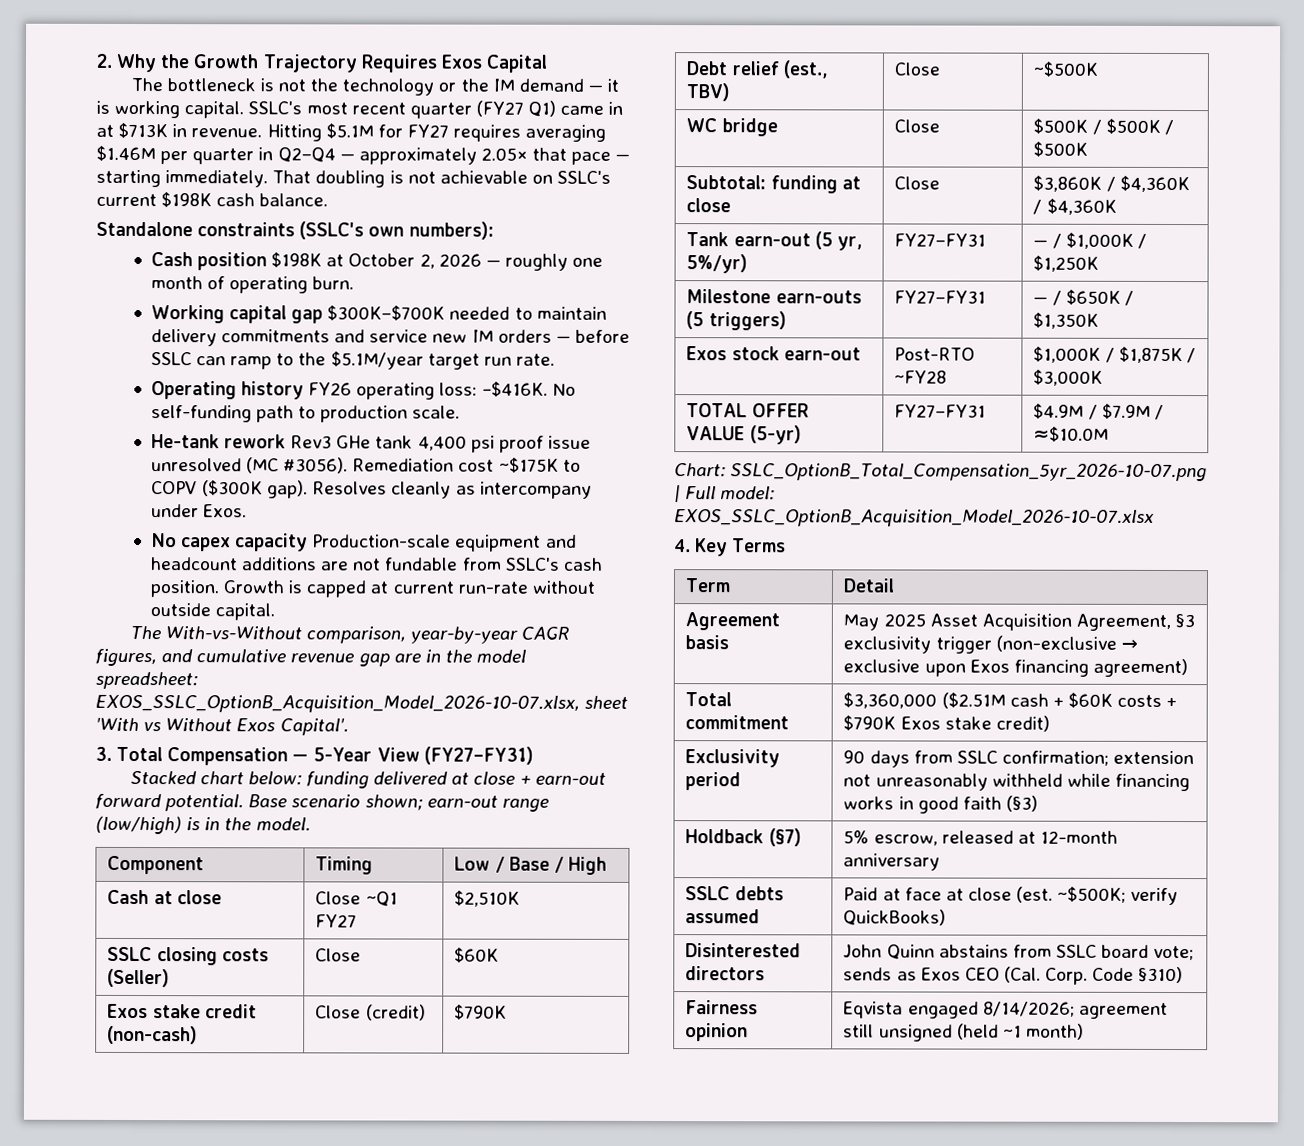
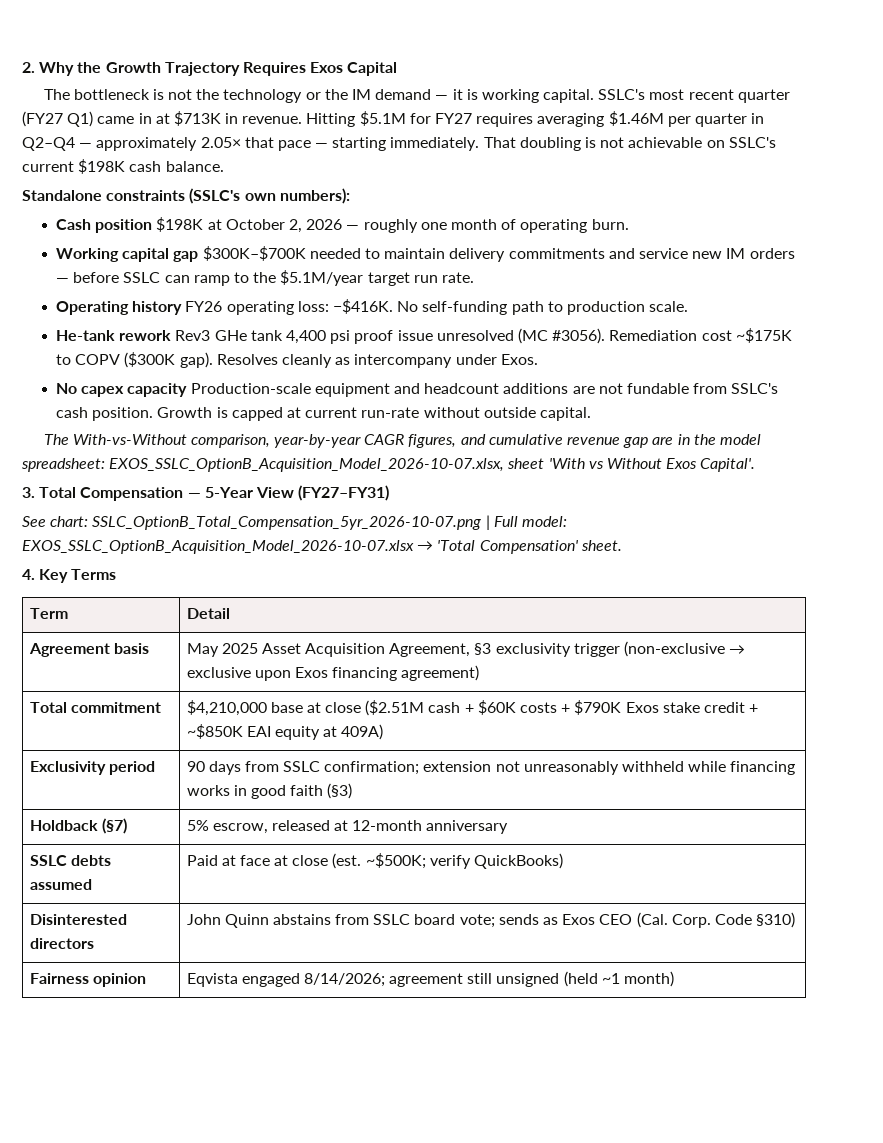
[129,770,606,789] [95,793,549,812] [95,815,311,835] [107,855,205,875] [315,856,374,875] [454,856,608,875] [107,889,222,905] [315,891,398,907] [315,914,358,928] [454,890,521,907] [107,946,269,966] [107,968,171,988] [315,948,362,962] [454,947,500,963] [107,1003,257,1019] [107,1025,199,1045] [315,1004,426,1021] [454,1004,508,1020] [686,60,828,79] [686,83,731,102] [894,62,941,76] [1033,61,1099,77] [686,118,778,137] [894,119,941,133] [1033,118,1174,136] [1033,141,1089,157] [686,175,861,194] [686,198,732,213] [894,176,941,190] [1033,175,1190,193] [1032,198,1117,215] [686,231,863,251] [686,254,749,274] [894,233,987,247] [1033,232,1147,249] [1033,255,1100,272] [686,289,862,304] [686,311,787,331] [894,290,987,304] [1033,289,1134,306] [1033,312,1100,329] [686,346,861,361] [894,347,976,361] [894,370,948,384] [1033,346,1196,364] [1033,369,1104,386] [686,403,809,418] [686,425,802,445] [894,404,987,418] [1033,403,1164,420] [1033,426,1110,442] [674,463,726,478] Stacked chart below: funding delivered at close + earn-out forward potential. Base scenario shown; earn-out range (low/high) is in the model. // Component | Timing | Low / Base / High // Cash at close | Close ~Q1 FY27 | $2,510K // SSLC closing costs (Seller) | Close | $60K // Exos stake credit (non-cash) | Close (credit) | $790K // Debt relief (est., TBV) | Close | ~$500K // WC bridge | Close | $500K / $500K / $500K // Subtotal: funding at close | Close | $3,860K / $4,360K / $4,360K // Tank earn-out (5 yr, 5%/yr) | FY27–FY31 | — / $1,000K / $1,250K // Milestone earn-outs (5 triggers) | FY27–FY31 | — / $650K / $1,350K // Exos stock earn-out | Post-RTO ~FY28 | $1,000K / $1,875K / $3,000K // TOTAL OFFER VALUE (5-yr) | FY27–FY31 | $4.9M / $7.9M / ≈$10.0M // Chart: -> [22,516,89,527] See chart:
(1155, 518) none -> [417,540,622,554] → 'Total Compensation' sheet.
[843,692,938,709] $3,360,000 -> [186,700,362,716] $4,210,000 base at close
[995,715,1050,732] credit) -> [703,702,759,713] [186,724,384,740] credit + ~$850K EAI equity at 409A)

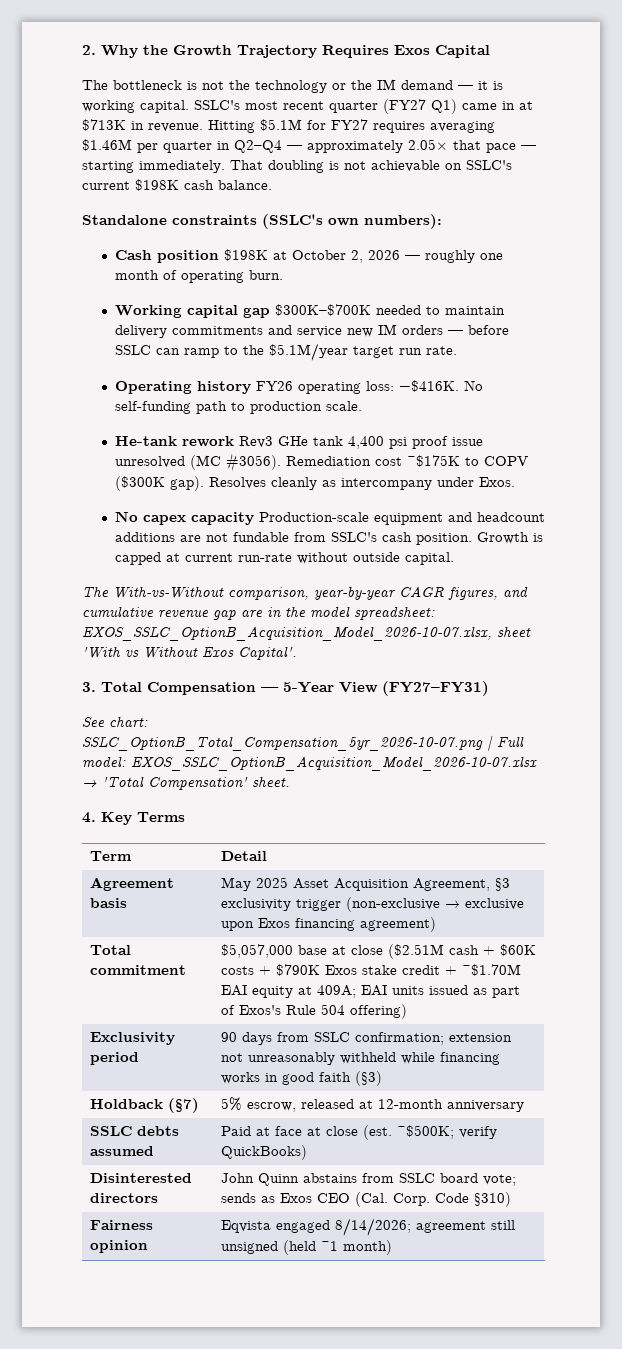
[186,700,267,716] $4,210,000 -> [221,944,294,958] $5,057,000
[186,724,243,739] ~$850K -> [462,964,522,976] ~$1.70M
[341,724,384,740] 409A) -> [317,985,521,998] [221,1004,408,1019] 409A; EAI units issued as part of Exos's Rule 504 offering)

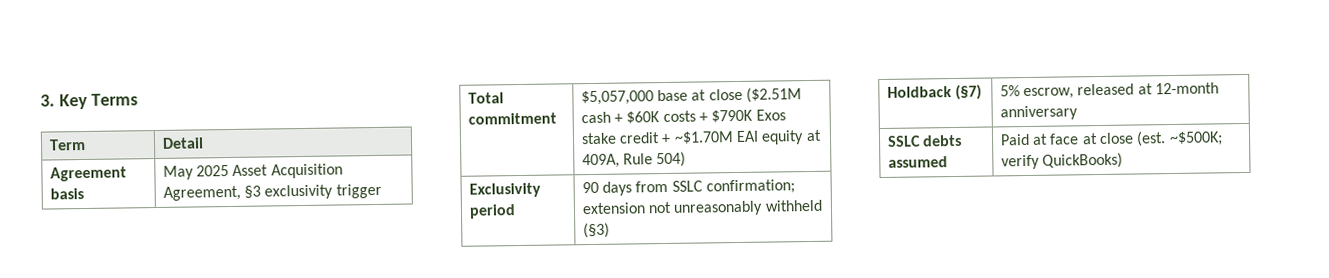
[82,45,490,58] [82,79,503,93] [82,99,533,114] [82,119,495,133] [82,139,536,153] [82,160,512,173] [82,179,272,191] [82,214,442,229] [114,249,503,263] [114,270,283,283] [114,304,505,318] [114,324,509,338] [114,343,457,361] [114,380,483,394] [114,401,362,414] [114,436,483,449] [114,453,528,472] [114,476,515,491] [114,511,545,525] [114,532,543,545] [114,552,454,565] [82,586,528,600] [82,606,435,620] [82,626,531,641] [82,646,297,660] [82,681,489,696] [82,716,148,727] [82,735,524,751] [82,756,537,771] [82,776,290,790] [82,812,96,823] 2. Why the Growth Trajectory Requires Exos Capital // The bottleneck is not the technology or the IM demand — it is working capital. SSLC's most recent quarter (FY27 Q1) came in at $713K in revenue. Hitting $5.1M for FY27 requires averaging $1.46M per quarter in Q2–Q4 — approximately 2.05× that pace — starting immediately. That doubling is not achievable on SSLC's current $198K cash balance. // Standalone constraints (SSLC's own numbers): // Cash position $198K at October 2, 2026 — roughly one month of operating burn. // Working capital gap $300K–$700K needed to maintain delivery commitments and service new IM orders — before SSLC can ramp to the $5.1M/year target run rate. // Operating history FY26 operating loss: −$416K. No self-funding path to production scale. // He-tank rework Rev3 GHe tank 4,400 psi proof issue unresolved (MC #3056). Remediation cost ~$175K to COPV ($300K gap). Resolves cleanly as intercompany under Exos. // No capex capacity Production-scale equipment and headcount additions are not fundable from SSLC's cash position. Growth is capped at current run-rate without outside capital. // The With-vs-Without comparison, year-by-year CAGR figures, and cumulative revenue gap are in the model spreadsheet: EXOS_SSLC_OptionB_Acquisition_Model_2026-10-07.xlsx, sheet 'With vs Without Exos Capital'. // 3. Total Compensation — 5-Year View (FY27–FY31) // See chart: SSLC_OptionB_Total_Compensation_5yr_2026-10-07.png | Full model: EXOS_SSLC_OptionB_Acquisition_Model_2026-10-07.xlsx → 'Total Compensation' sheet. // 4. -> [40,94,55,107] 3.
[346,897,525,912] [221,917,437,932] (non-exclusive → exclusive upon Exos financing agreement) -> (382, 191) none
[317,985,521,998] [221,1004,408,1019] 409A; EAI units issued as part of Exos's Rule 504 offering) -> [581,151,687,169] 409A, Rule 504)
[401,1052,501,1065] [221,1072,352,1085] while financing works in good faith -> (823, 205) none
[90,1173,193,1183] [90,1193,159,1203] [221,1173,517,1186] [221,1192,512,1207] [90,1220,154,1230] [90,1240,149,1253] [221,1218,516,1236] [221,1240,393,1255] // Disinterested directors | John Quinn abstains from SSLC board vote; sends as Exos CEO (Cal. Corp. Code §310) // Fairness opinion | Eqvista engaged 8/14/2026; agreement still unsigned (held ~1 month) -> (1123, 160) none

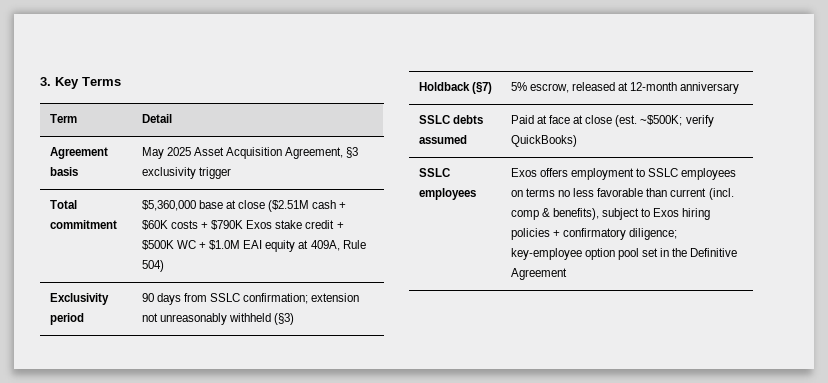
[580,90,654,106] $5,057,000 -> [141,200,196,211] $5,360,000
[673,131,734,144] ~$1.70M -> [141,240,241,250] $500K WC + $1.0M
(1123, 160) none -> [418,168,450,177] [418,188,476,200] [510,168,737,180] [510,188,734,200] [510,208,711,220] [510,228,678,240] [510,248,738,260] [510,268,567,280] // SSLC employees | Exos offers employment to SSLC employees on terms no less favorable than current (incl. comp & benefits), subject to Exos hiring policies + confirmatory diligence; key-employee option pool set in the Definitive Agreement

